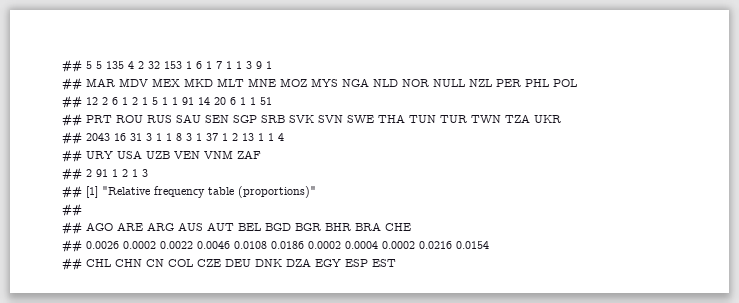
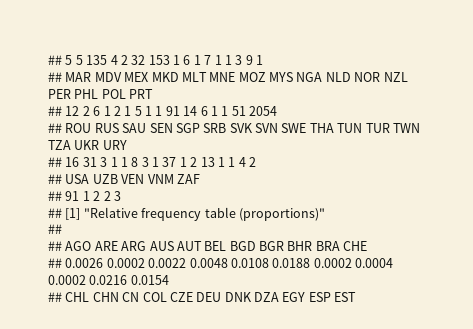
[433,79,465,87] NULL -> (381, 77) none
(577, 83) none -> [129,89,154,99] PRT
[214,97,226,105] 20 -> (198, 111) none
[62,113,112,127] // ## PRT -> [249,106,277,116] [48,123,62,133] 2054 // ##
[62,131,110,145] // ## 2043 -> [102,140,127,150] [48,157,62,167] URY // ##
[62,149,113,163] // ## URY -> [249,157,256,167] [48,174,62,184] 2 // ##
[86,169,92,177] 2 -> (62, 196) none
[132,169,138,177] 1 -> [103,191,111,201] 2
[197,241,304,249] 0.0046 0.0108 0.0186 -> [189,258,311,268] 0.0048 0.0108 0.0188

